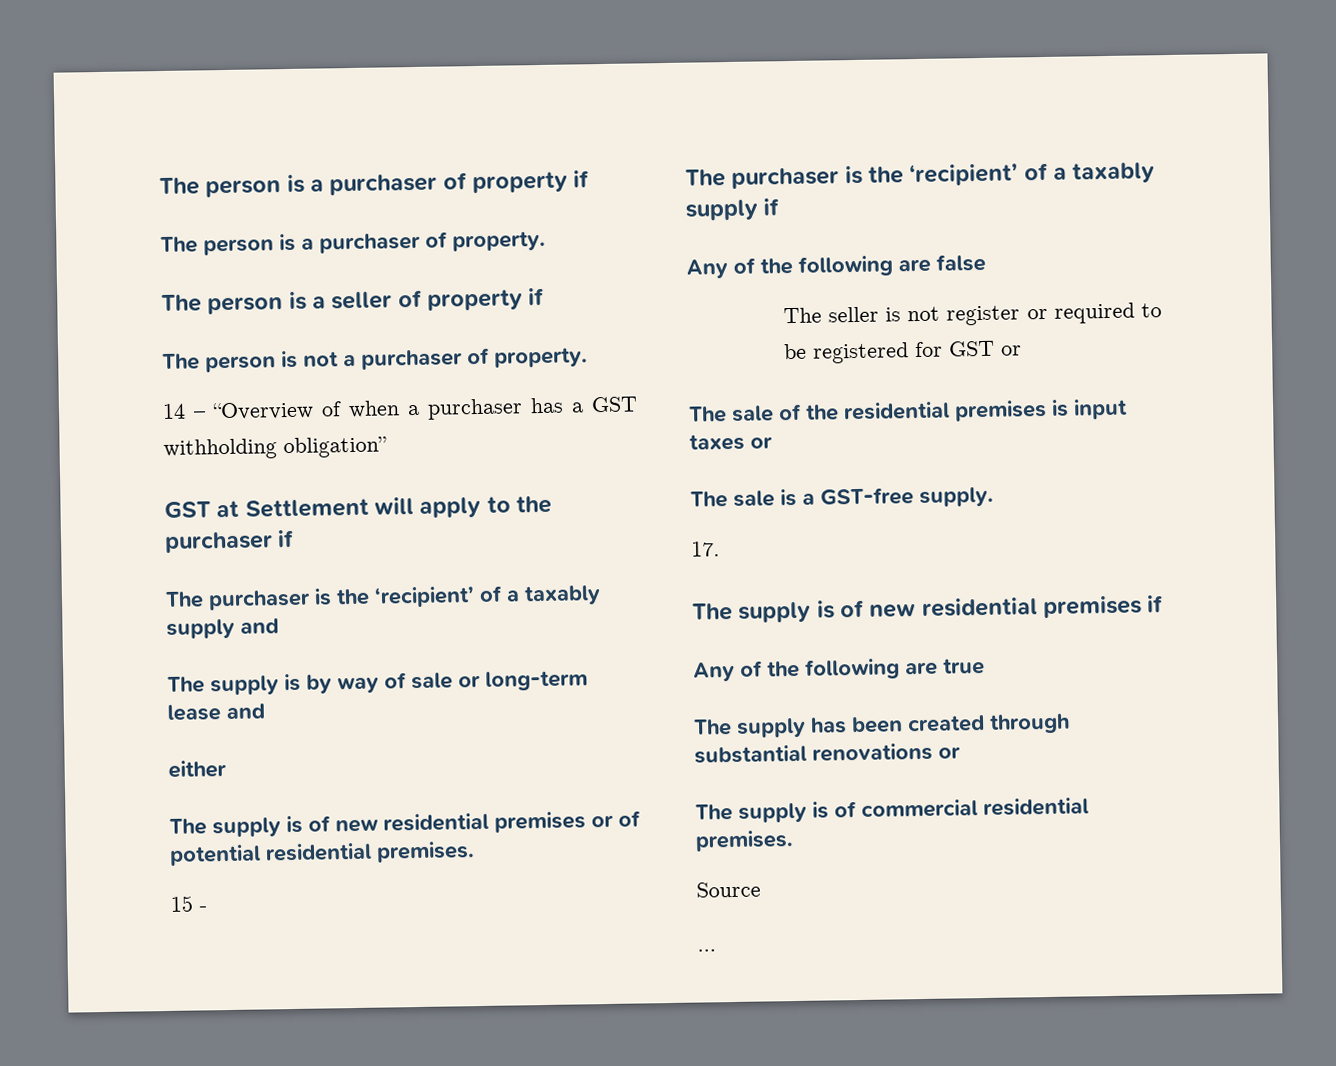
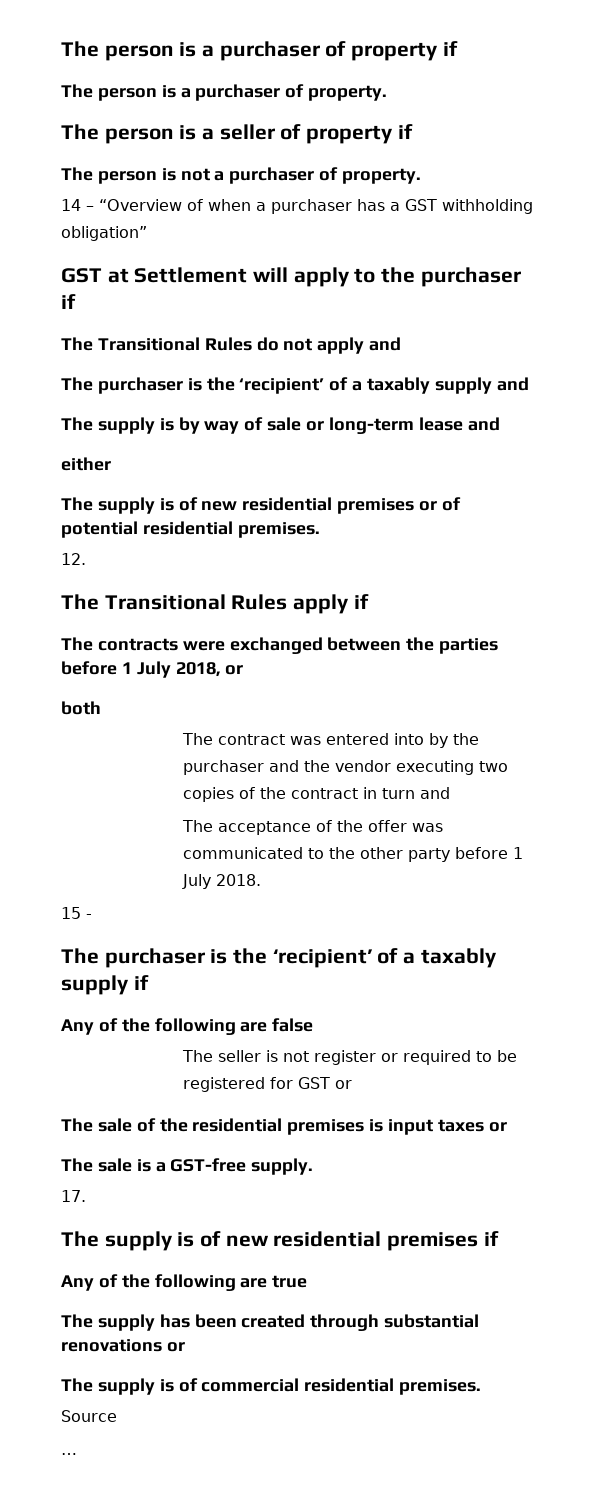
(295, 538) none -> [61,337,402,354] // The Transitional Rules do not apply and
(475, 852) none -> [61,553,86,565] [61,594,369,614] [61,637,499,654] [61,661,244,678] [61,701,101,715] [181,733,479,748] [182,760,508,775] [182,787,450,802] [181,820,443,835] [182,847,523,862] [181,874,261,889] // 12. // The Transitional Rules apply if // The contracts were exchanged between the parties before 1 July 2018, or // both // The contract was entered into by the purchaser and the vendor executing two copies of the contract in turn and // The acceptance of the offer was communicated to the other party before 1 July 2018.

